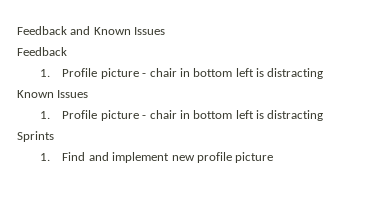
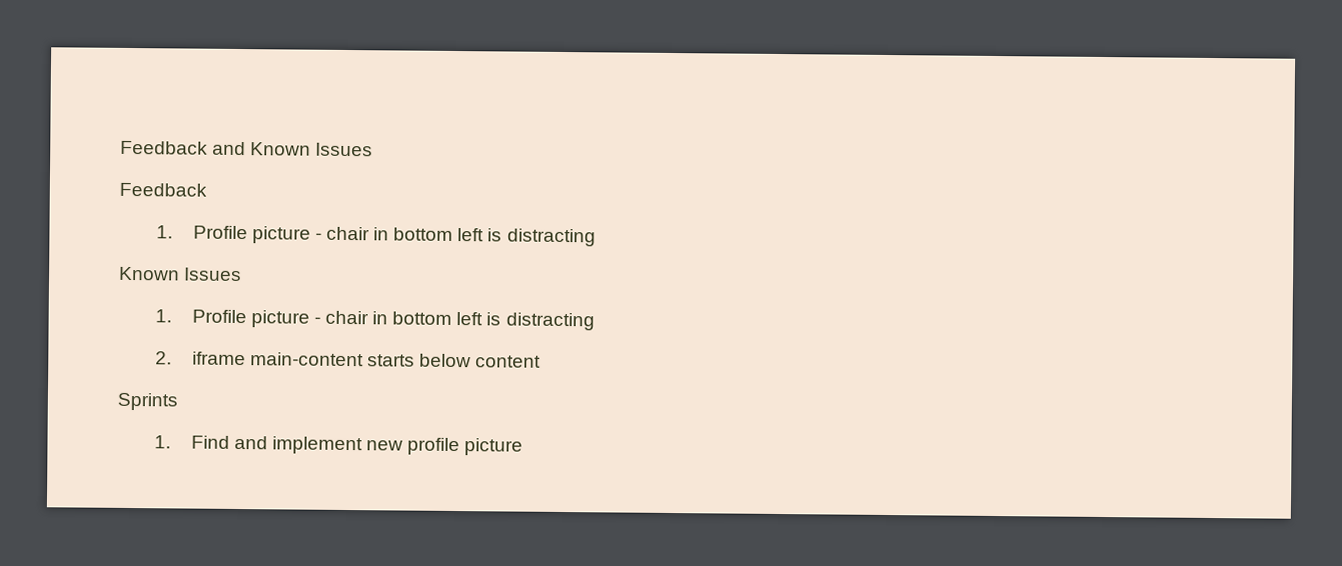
(324, 115) none -> [154,351,542,368] // 2. iframe main-content starts below content

